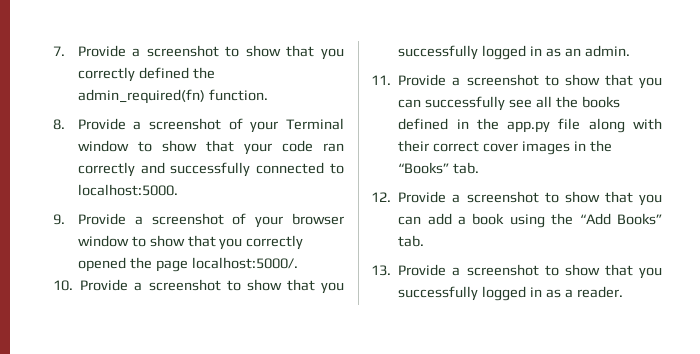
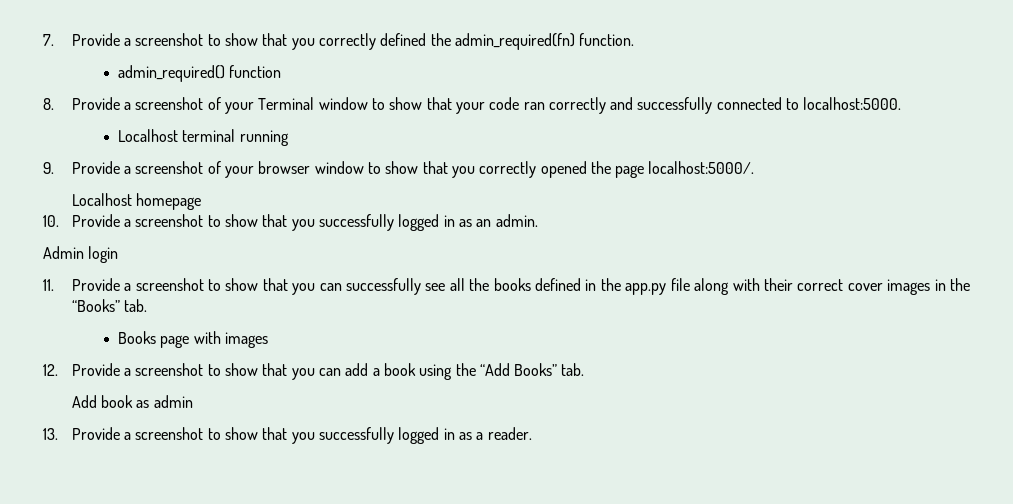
(268, 95) none -> [117,65,282,82] // admin_required() function
(178, 190) none -> [117,129,289,146] // Localhost terminal running
(298, 263) none -> [71,193,201,210] // Localhost homepage
(630, 51) none -> [43,246,119,263] // Admin login
(480, 168) none -> [117,331,268,348] // Books page with images
(425, 241) none -> [71,395,193,408] // Add book as admin

